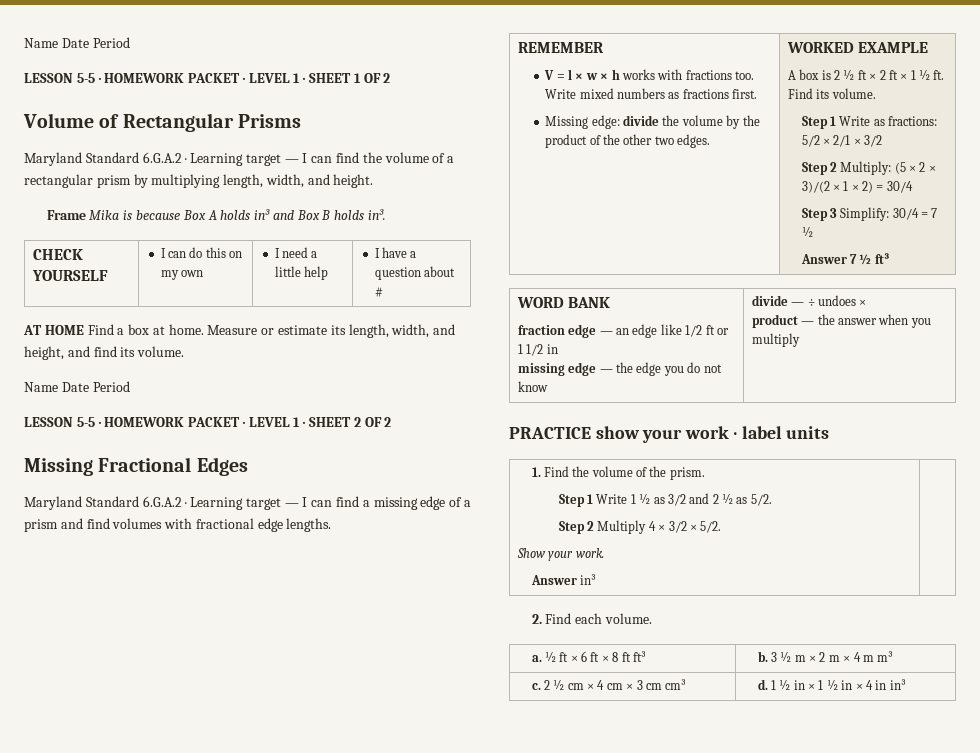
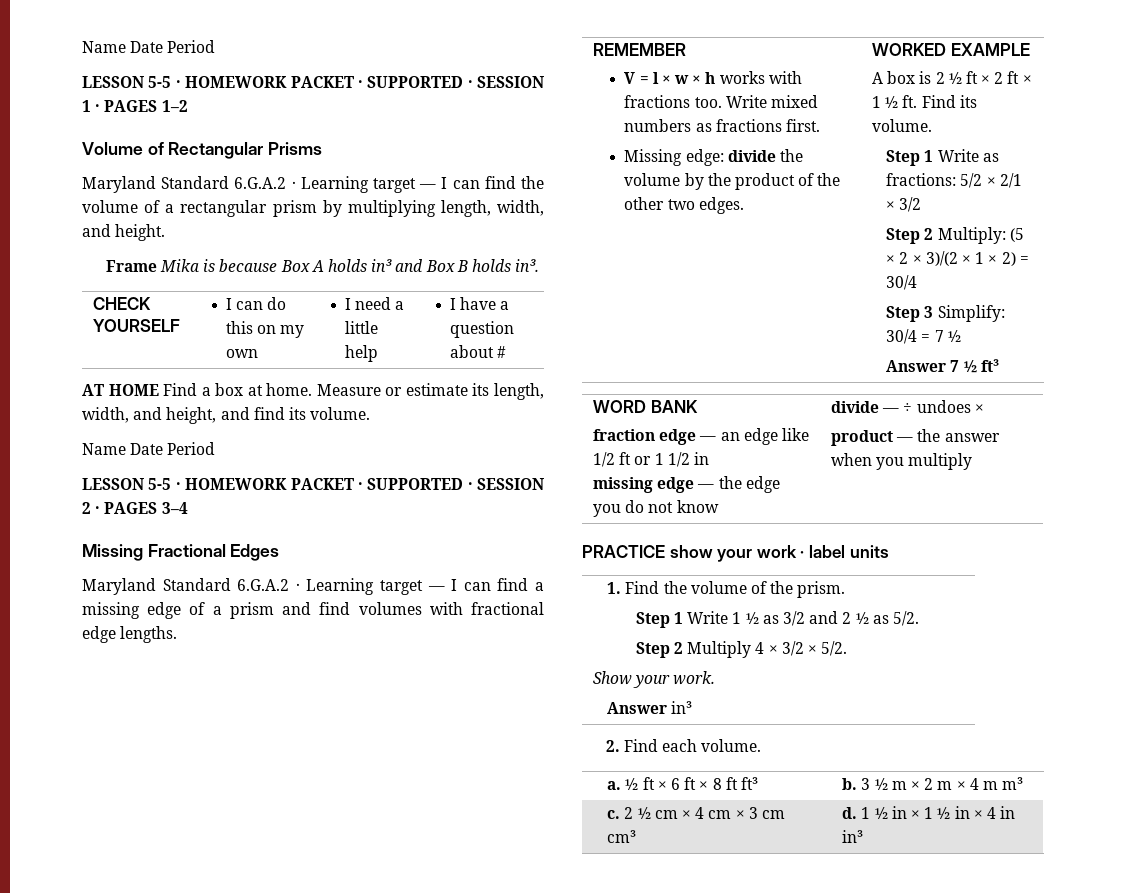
[24,37,130,48] [24,73,391,83] Name Date Period // LESSON 5-5 · HOMEWORK PACKET · LEVEL 1 · SHEET 1 OF 2 -> [82,40,216,53] [82,76,544,88] [82,100,188,112] Name Date Period // LESSON 5-5 · HOMEWORK PACKET · SUPPORTED · SESSION 1 · PAGES 1–2
[248,417,392,427] LEVEL 1 · SHEET 2 OF 2 -> [367,478,544,490] [82,502,188,514] SUPPORTED · SESSION 2 · PAGES 3–4

